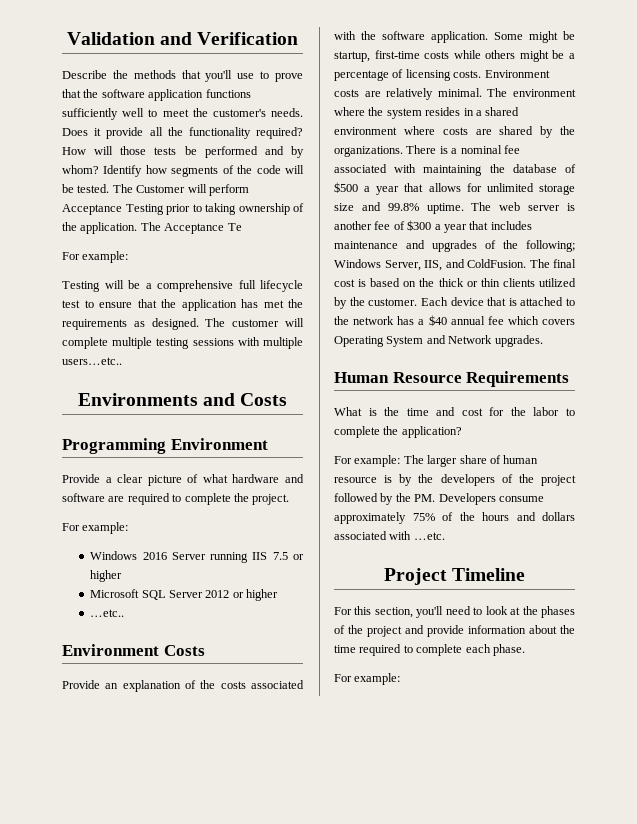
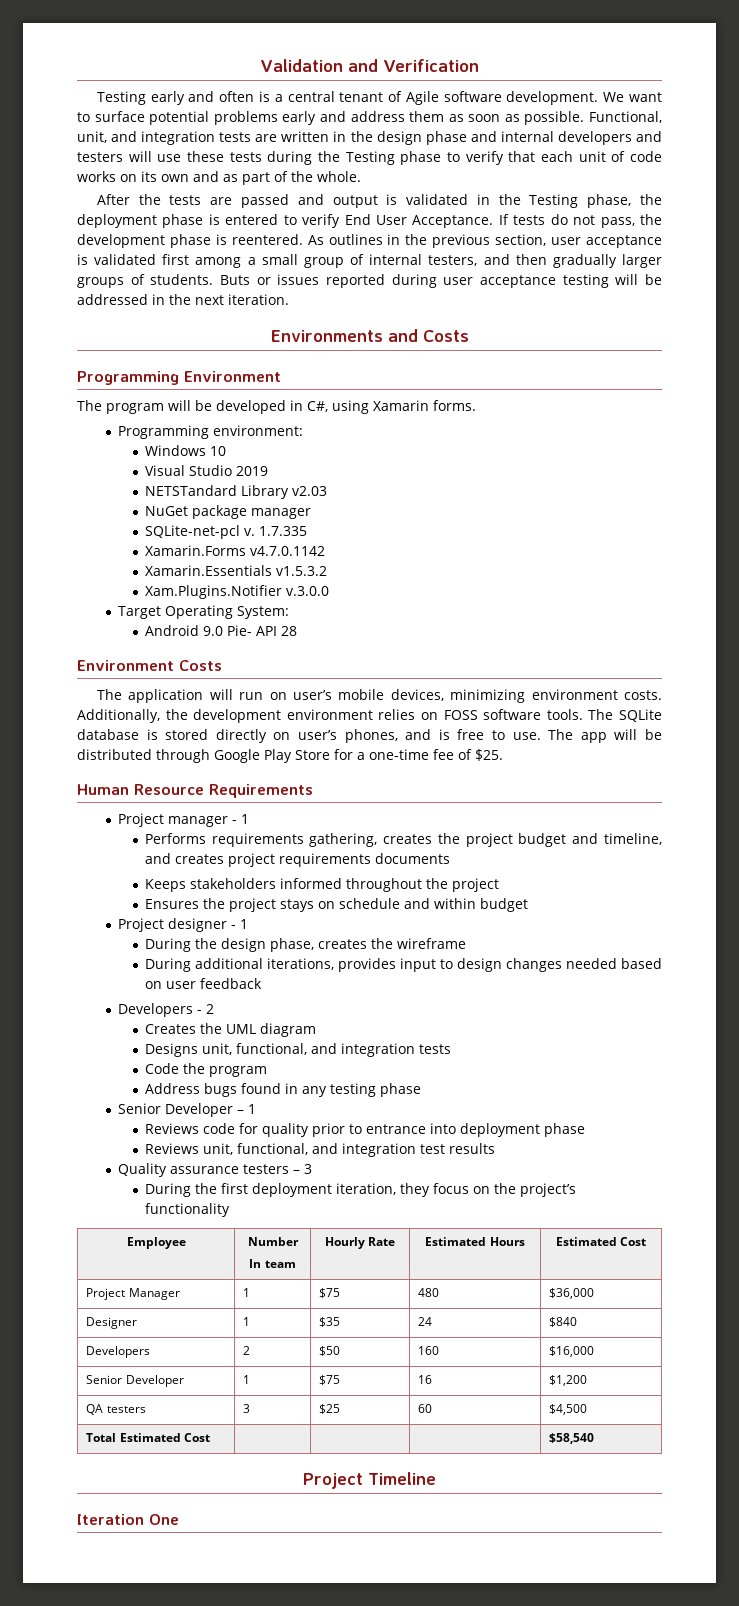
[62,70,303,82] [62,89,251,101] [62,108,303,120] [62,127,303,139] [62,146,304,158] [62,165,304,177] [62,184,249,196] [62,203,304,215] [62,222,242,234] [62,251,129,263] [62,280,303,292] [62,299,303,311] [62,318,304,330] [62,337,303,349] [62,357,122,365] Describe the methods that you'll use to prove that the software application functions sufficiently well to meet the customer's needs. Does it provide all the functionality required? How will those tests be performed and by whom? Identify how segments of the code will be tested. The Customer will perform Acceptance Testing prior to taking ownership of the application. The Acceptance Te // For example: // Testing will be a comprehensive full lifecycle test to ensure that the application has met the requirements as designed. The customer will complete multiple testing sessions with multiple users…etc.. -> [96,91,663,105] [77,111,662,125] [77,131,663,145] [77,151,662,165] [77,171,361,185] [96,194,663,208] [77,214,663,228] [77,234,663,248] [77,254,662,268] [77,274,662,288] [77,294,289,305] Testing early and often is a central tenant of Agile software development. We want to surface potential problems early and address them as soon as possible. Functional, unit, and integration tests are written in the design phase and internal developers and testers will use these tests during the Testing phase to verify that each unit of code works on its own and as part of the whole. // After the tests are passed and output is validated in the Testing phase, the deployment phase is entered to verify End User Acceptance. If tests do not pass, the development phase is reentered. As outlines in the previous section, user acceptance is validated first among a small group of internal testers, and then gradually larger groups of students. Buts or issues reported during user acceptance testing will be addressed in the next iteration.
[62,474,304,486] [62,493,290,505] [62,522,129,534] [90,551,305,563] [90,570,123,582] [90,589,279,601] [90,609,125,617] [62,644,205,656] [62,680,304,692] [334,31,575,43] [334,50,575,62] [334,69,550,81] [334,88,576,100] [334,107,520,119] [334,126,575,138] [334,145,520,157] [334,164,576,176] [334,182,575,195] [334,202,575,214] [334,220,532,233] [334,240,575,252] [334,259,576,271] [334,278,576,287] [334,297,575,309] [334,315,575,326] [334,335,543,347] [334,371,570,387] [334,407,575,416] [334,426,462,438] [334,455,539,467] [334,474,576,486] [334,493,544,505] [334,512,575,524] [334,531,445,540] [383,568,526,585] [334,606,575,618] [334,625,575,637] [334,644,525,656] [334,673,401,685] Provide a clear picture of what hardware and software are required to complete the project. // For example: // Windows 2016 Server running IIS 7.5 or higher // Microsoft SQL Server 2012 or higher // …etc.. // Environment Costs // Provide an explanation of the costs associated with the software application. Some might be startup, first-time costs while others might be a percentage of licensing costs. Environment costs are relatively minimal. The environment where the system resides in a shared environment where costs are shared by the organizations. There is a nominal fee associated with maintaining the database of $500 a year that allows for unlimited storage size and 99.8% uptime. The web server is another fee of $300 a year that includes maintenance and upgrades of the following; Windows Server, IIS, and ColdFusion. The final cost is based on the thick or thin clients utilized by the customer. Each device that is attached to the network has a $40 annual fee which covers Operating System and Network upgrades. // Human Resource Requirements // What is the time and cost for the labor to complete the application? // For example: The larger share of human resource is by the developers of the project followed by the PM. Developers consume approximately 75% of the hours and dollars associated with …etc. // Project Timeline // For this section, you'll need to look at the phases of the project and provide information about the time required to complete each phase. // For example: -> [77,400,476,414] [118,425,304,439] [144,445,226,456] [144,465,268,476] [144,485,327,499] [144,505,311,519] [144,525,307,539] [144,545,325,556] [144,565,327,576] [144,585,329,599] [118,605,290,619] [144,625,297,636] [77,660,222,671] [96,689,663,703] [77,709,663,723] [77,729,663,743] [77,749,503,763] [77,784,313,798] [118,813,250,827] [144,833,662,847] [144,853,450,867] [144,878,499,892] [144,898,528,912] [118,918,249,932] [144,938,466,952] [144,958,662,972] [144,978,262,989] [118,1003,215,1017] [144,1023,316,1037] [144,1043,451,1057] [144,1063,267,1077] [144,1083,421,1097] [118,1103,257,1117] [144,1123,585,1137] [144,1143,495,1157] [118,1163,313,1177] [144,1183,576,1197] [144,1203,230,1217] [126,1237,186,1249] [247,1237,299,1246] [249,1259,296,1268] [324,1237,396,1249] [425,1237,525,1246] [555,1237,647,1246] [86,1288,180,1300] [243,1288,251,1297] [319,1288,341,1298] [418,1288,440,1297] [549,1288,595,1299] [86,1317,138,1329] [243,1317,251,1326] [319,1317,341,1327] [418,1317,433,1326] [549,1317,578,1327] [86,1346,151,1358] [243,1346,251,1355] [319,1346,341,1356] [418,1346,440,1355] [549,1346,595,1357] [86,1375,184,1387] [243,1375,251,1384] [319,1375,341,1385] [418,1375,433,1384] [549,1375,588,1386] [86,1404,146,1415] [243,1404,251,1413] [319,1404,341,1414] [418,1404,433,1413] [549,1404,588,1415] [86,1433,210,1442] [549,1433,595,1444] [303,1472,436,1489] [77,1514,179,1525] The program will be developed in C#, using Xamarin forms. // Programming environment: // Windows 10 // Visual Studio 2019 // NETSTandard Library v2.03 // NuGet package manager // SQLite-net-pcl v. 1.7.335 // Xamarin.Forms v4.7.0.1142 // Xamarin.Essentials v1.5.3.2 // Xam.Plugins.Notifier v.3.0.0 // Target Operating System: // Android 9.0 Pie- API 28 // Environment Costs // The application will run on user’s mobile devices, minimizing environment costs. Additionally, the development environment relies on FOSS software tools. The SQLite database is stored directly on user’s phones, and is free to use. The app will be distributed through Google Play Store for a one-time fee of $25. // Human Resource Requirements // Project manager - 1 // Performs requirements gathering, creates the project budget and timeline, and creates project requirements documents // Keeps stakeholders informed throughout the project // Ensures the project stays on schedule and within budget // Project designer - 1 // During the design phase, creates the wireframe // During additional iterations, provides input to design changes needed based on user feedback // Developers - 2 // Creates the UML diagram // Designs unit, functional, and integration tests // Code the program // Address bugs found in any testing phase // Senior Developer – 1 // Reviews code for quality prior to entrance into deployment phase // Reviews unit, functional, and integration test results // Quality assurance testers – 3 // During the first deployment iteration, they focus on the project’s functionality // Employee | Number // In team | Hourly Rate | Estimated Hours | Estimated Cost // Project Manager | 1 | $75 | 480 | $36,000 // Designer | 1 | $35 | 24 | $840 // Developers | 2 | $50 | 160 | $16,000 // Senior Developer | 1 | $75 | 16 | $1,200 // QA testers | 3 | $25 | 60 | $4,500 // Total Estimated Cost | | | | $58,540 // Project Timeline // Iteration One

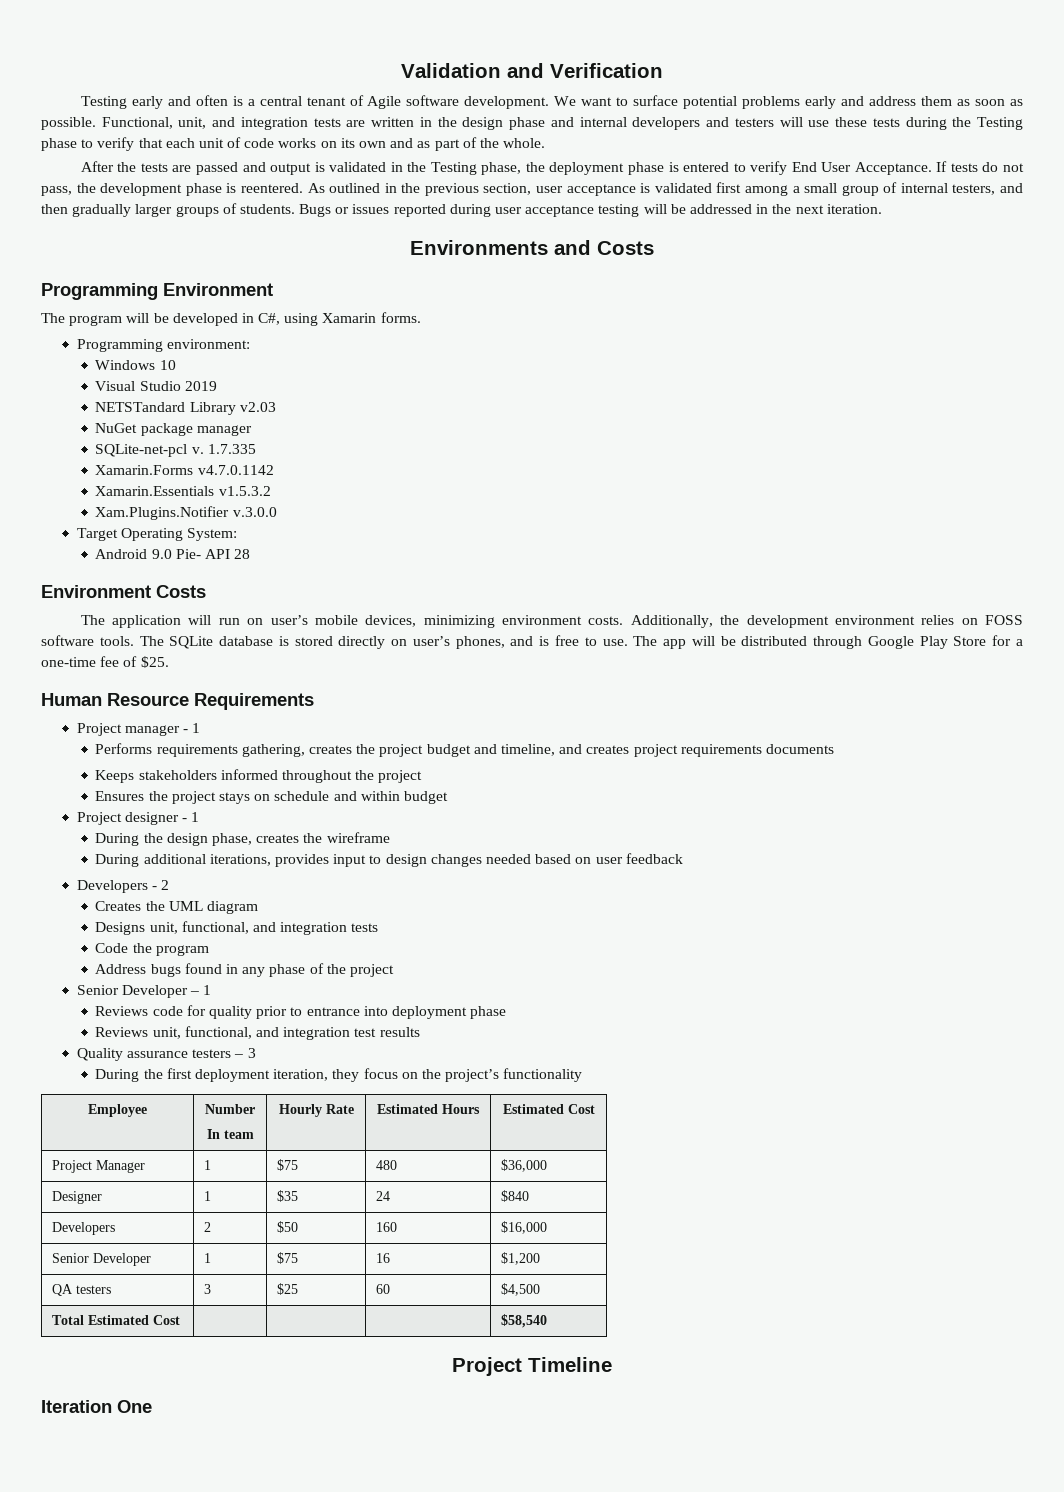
[328,234,383,245] outlines -> [329,183,381,193] outlined
[219,275,250,285] Buts -> [299,204,332,217] Bugs
[329,1083,421,1097] testing phase -> [269,963,394,977] phase of the project

